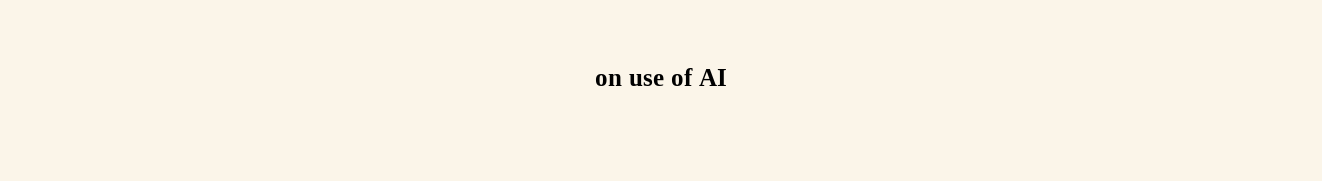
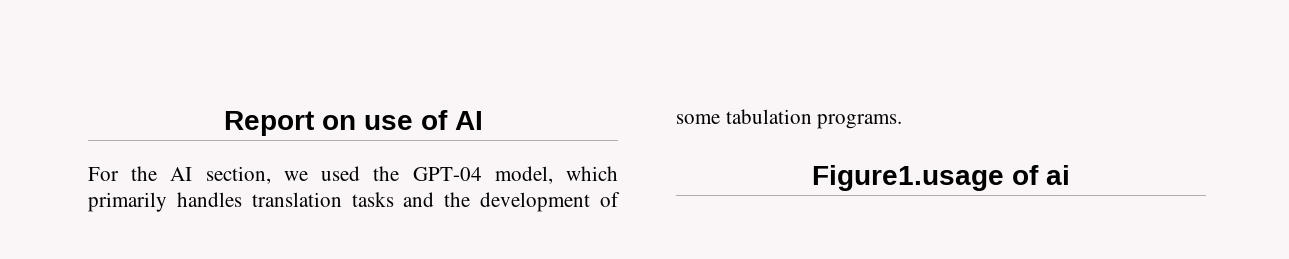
(595, 80) none -> [223,111,314,136] Report
(727, 77) none -> [88,166,618,184] [88,192,620,212] [676,109,903,129] [812,165,1070,191] // For the AI section, we used the GPT-04 model, which primarily handles translation tasks and the development of some tabulation programs. // Figure1.usage of ai

